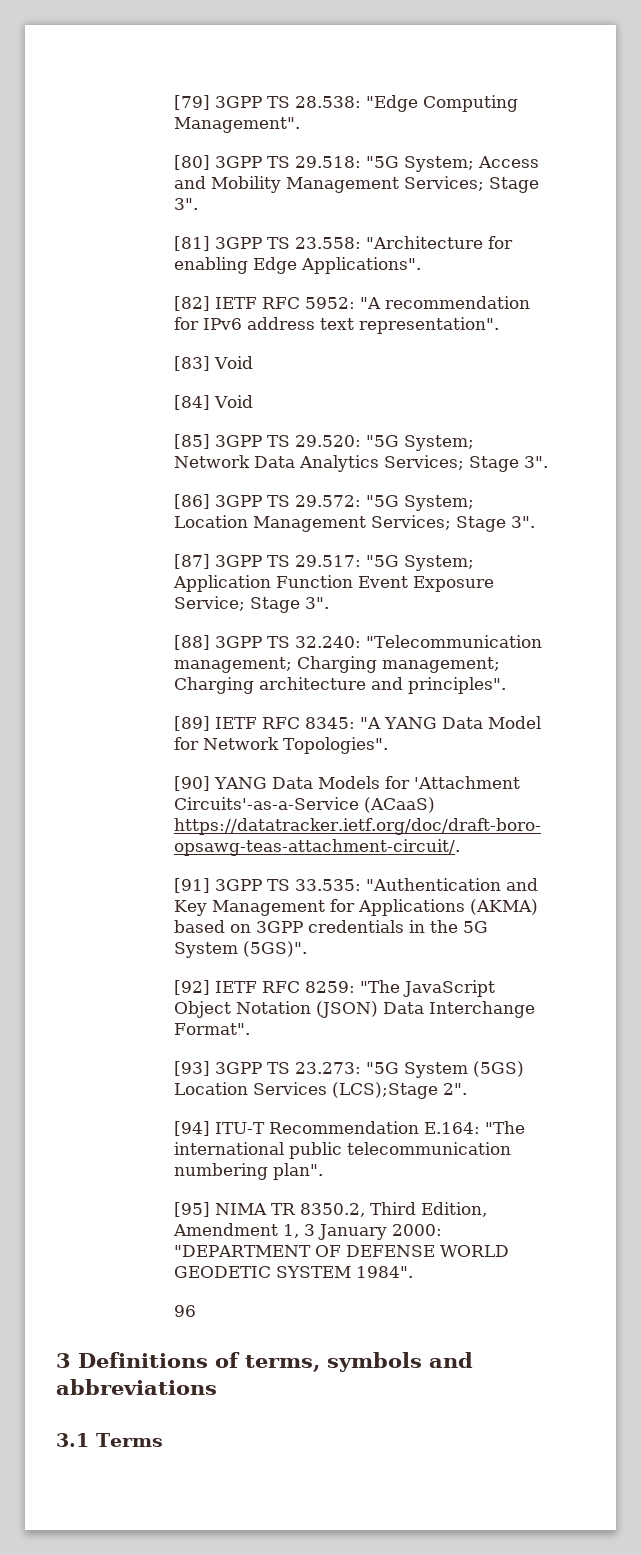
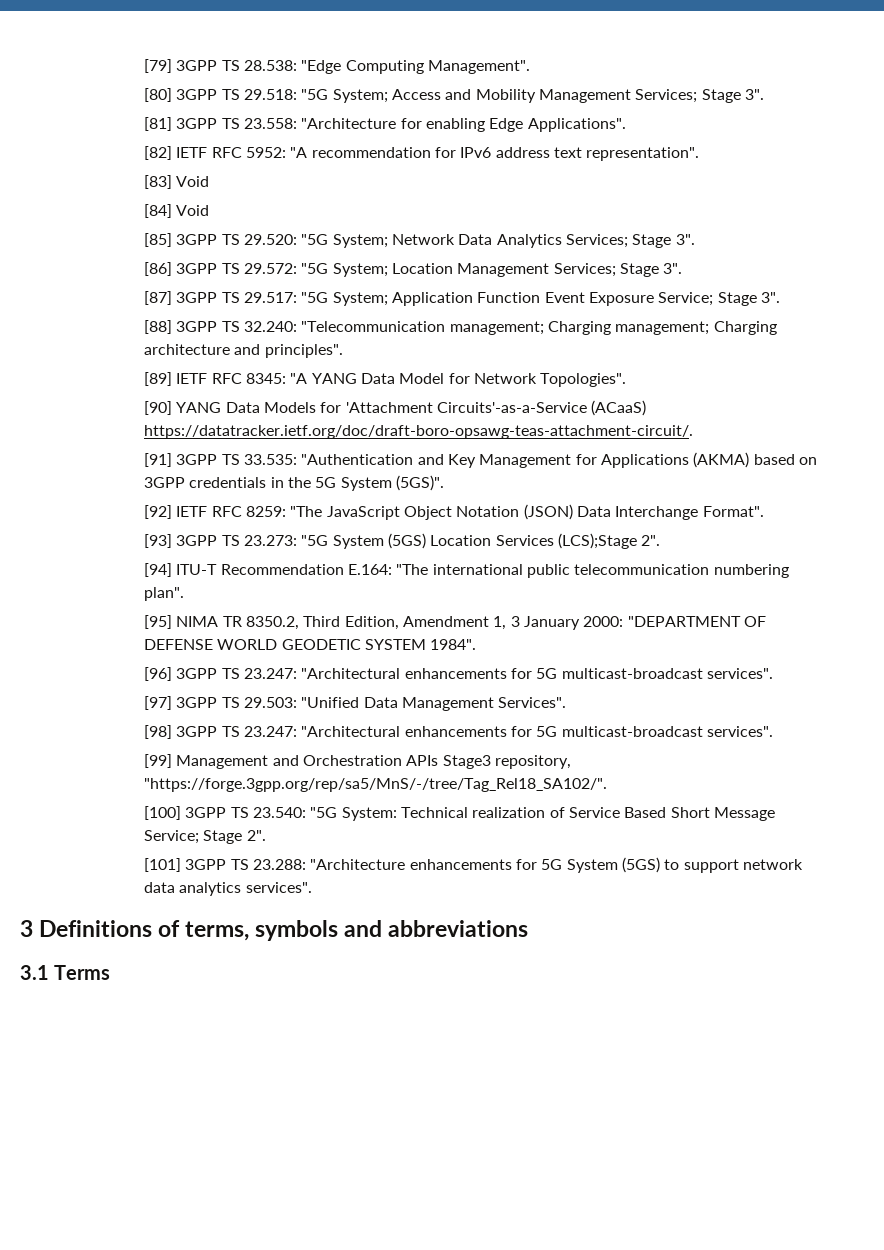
[174,1305,197,1317] 96 -> [144,667,774,681] [144,696,567,711] [144,725,774,739] [144,754,572,769] [144,778,608,792] [144,806,776,821] [144,830,266,844] [144,857,804,873] [144,882,312,896] [96] 3GPP TS 23.247: "Architectural enhancements for 5G multicast-broadcast services". // [97] 3GPP TS 29.503: "Unified Data Management Services". // [98] 3GPP TS 23.247: "Architectural enhancements for 5G multicast-broadcast services". // [99] Management and Orchestration APIs Stage3 repository, "https://forge.3gpp.org/rep/sa5/MnS/-/tree/Tag_Rel18_SA102/". // [100] 3GPP TS 23.540: "5G System: Technical realization of Service Based Short Message Service; Stage 2". // [101] 3GPP TS 23.288: "Architecture enhancements for 5G System (5GS) to support network data analytics services".

